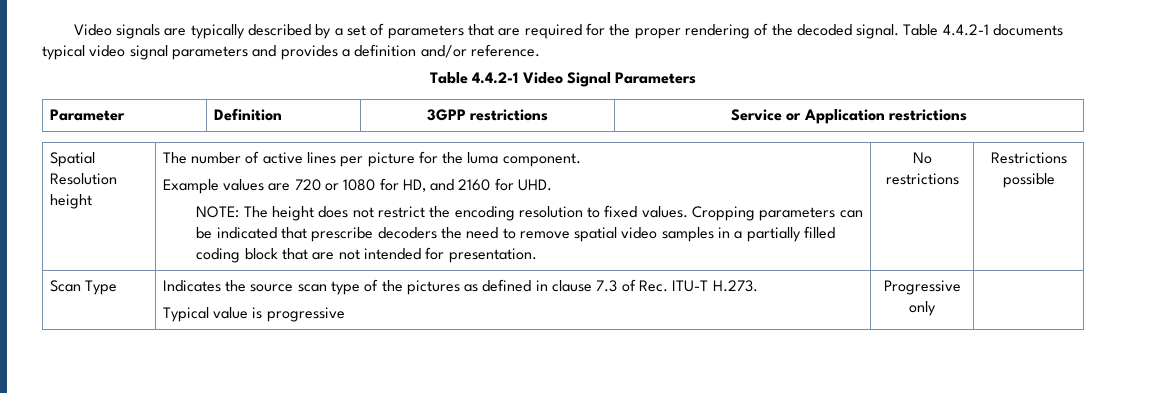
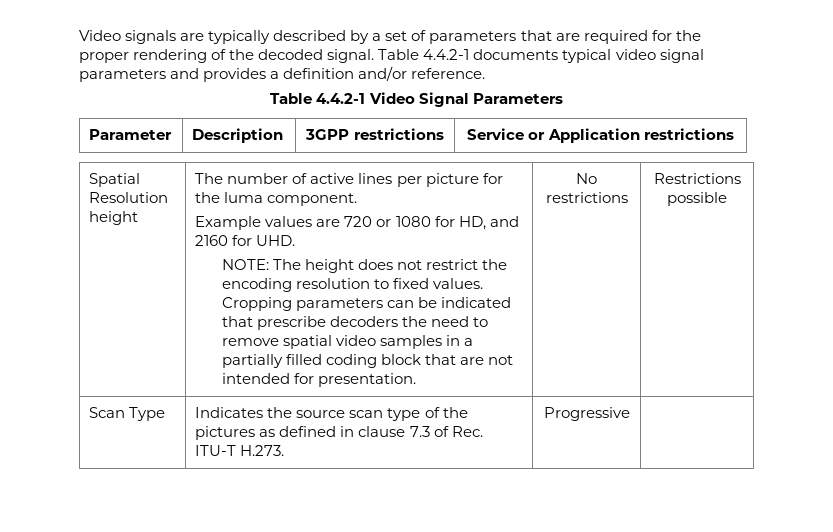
[213,108,282,121] Definition -> [192,128,284,143] Description
[162,307,345,322] // Typical value is progressive -> (285, 450) none
[909,301,936,316] only -> (630, 414) none

